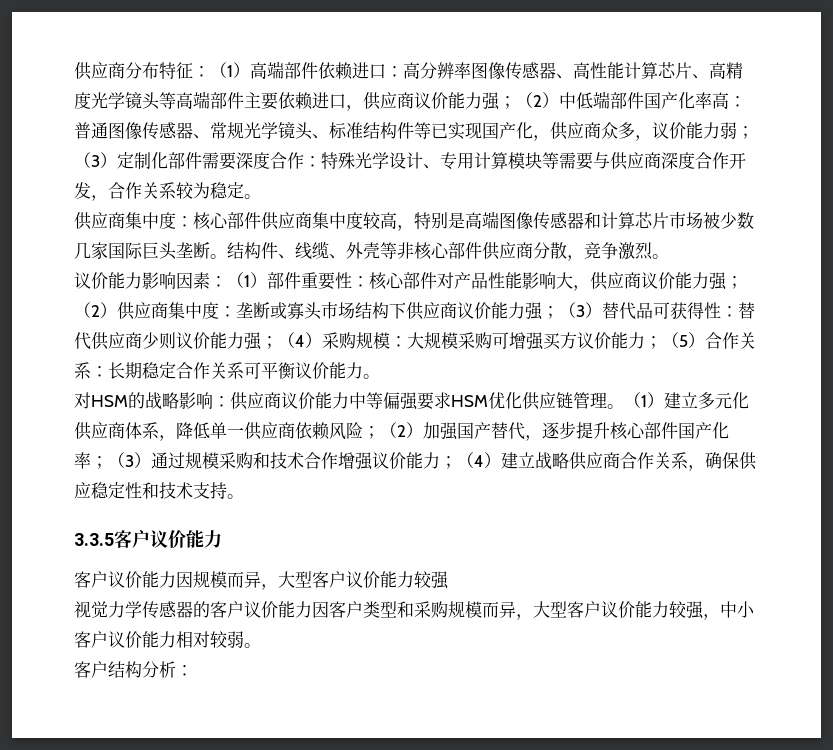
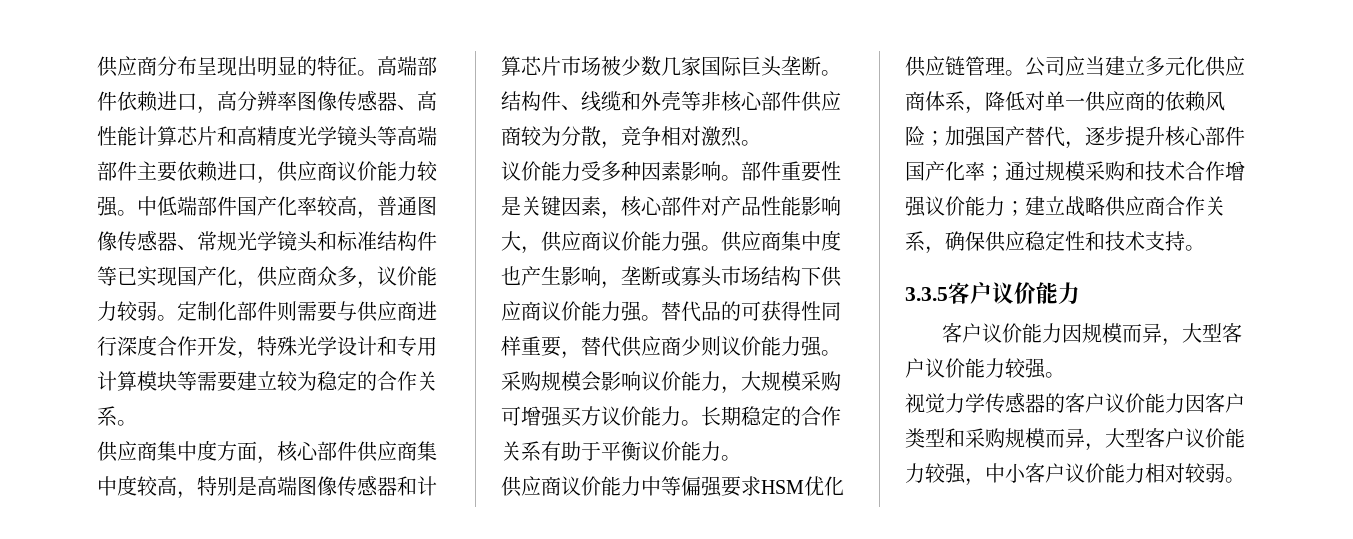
[159,62,250,80] 特征：（1） -> [197,56,377,76] 呈现出明显的特征。
[386,66,403,77] ： -> [197,106,217,114] ，
[692,74,709,79] 、 -> [217,126,237,146] 和
[482,92,559,110] 强；（2） -> [417,161,438,181] [97,196,137,217] 较强。
[712,92,746,109] 高： -> [317,196,377,219] 较高，
[312,134,329,139] 、 -> [317,231,337,251] 和
[720,122,754,139] [74,152,321,170] 弱；（3）定制化部件需要深度合作： -> [117,301,437,322] [97,335,257,359] 较弱。定制化部件则需要与供应商进行深度合作开发，
[423,164,440,169] 、 -> [377,336,397,356] 和
[593,152,746,170] [74,182,244,201] 与供应商深度合作开发，合作关系较为稳定 -> [237,371,437,391] [97,406,117,426] 建立较为稳定的合作关系
[176,216,193,227] ： -> [217,441,277,464] 方面，
[329,254,346,259] 、 -> [621,91,641,111] 和
(533, 250) none -> [521,126,561,146] 较为
(618, 250) none -> [661,126,701,146] 相对
[142,272,369,290] 影响因素：（1）部件重要性： -> [581,161,841,182] [501,196,621,219] 受多种因素影响。部件重要性是关键因素，
[726,276,743,289] [74,302,236,320] ；（2）供应商集中度： -> [701,230,841,252] [501,266,621,289] 。供应商集中度也产生影响，
[542,302,738,320] ；（3）替代品可获得性： -> [641,301,841,322] [501,336,581,359] 。替代品的可获得性同样重要，
[261,332,407,349] ；（4）采购规模： -> [821,350,841,356] [501,371,741,394] 。采购规模会影响议价能力，
[645,332,756,349] [74,362,261,379] ；（5）合作关系：长期稳定合作关系可 -> [681,406,841,426] [501,441,601,461] 。长期稳定的合作关系有助于
[74,392,230,410] 对HSM的战略影响： -> (741, 458) none
[624,392,664,408] （1） -> [1025,56,1105,77] 公司应当
(210, 430) none -> [1025,91,1045,111] 对
(295, 430) none -> [1145,91,1165,111] 的
[380,422,423,438] （2） -> (945, 138) none
[108,452,151,468] （3） -> (1005, 173) none
[457,452,501,468] （4） -> (1025, 208) none
(449, 580) none -> [1045,372,1065,378] 。
[74,661,193,678] // 客户结构分析： -> (1245, 480) none

